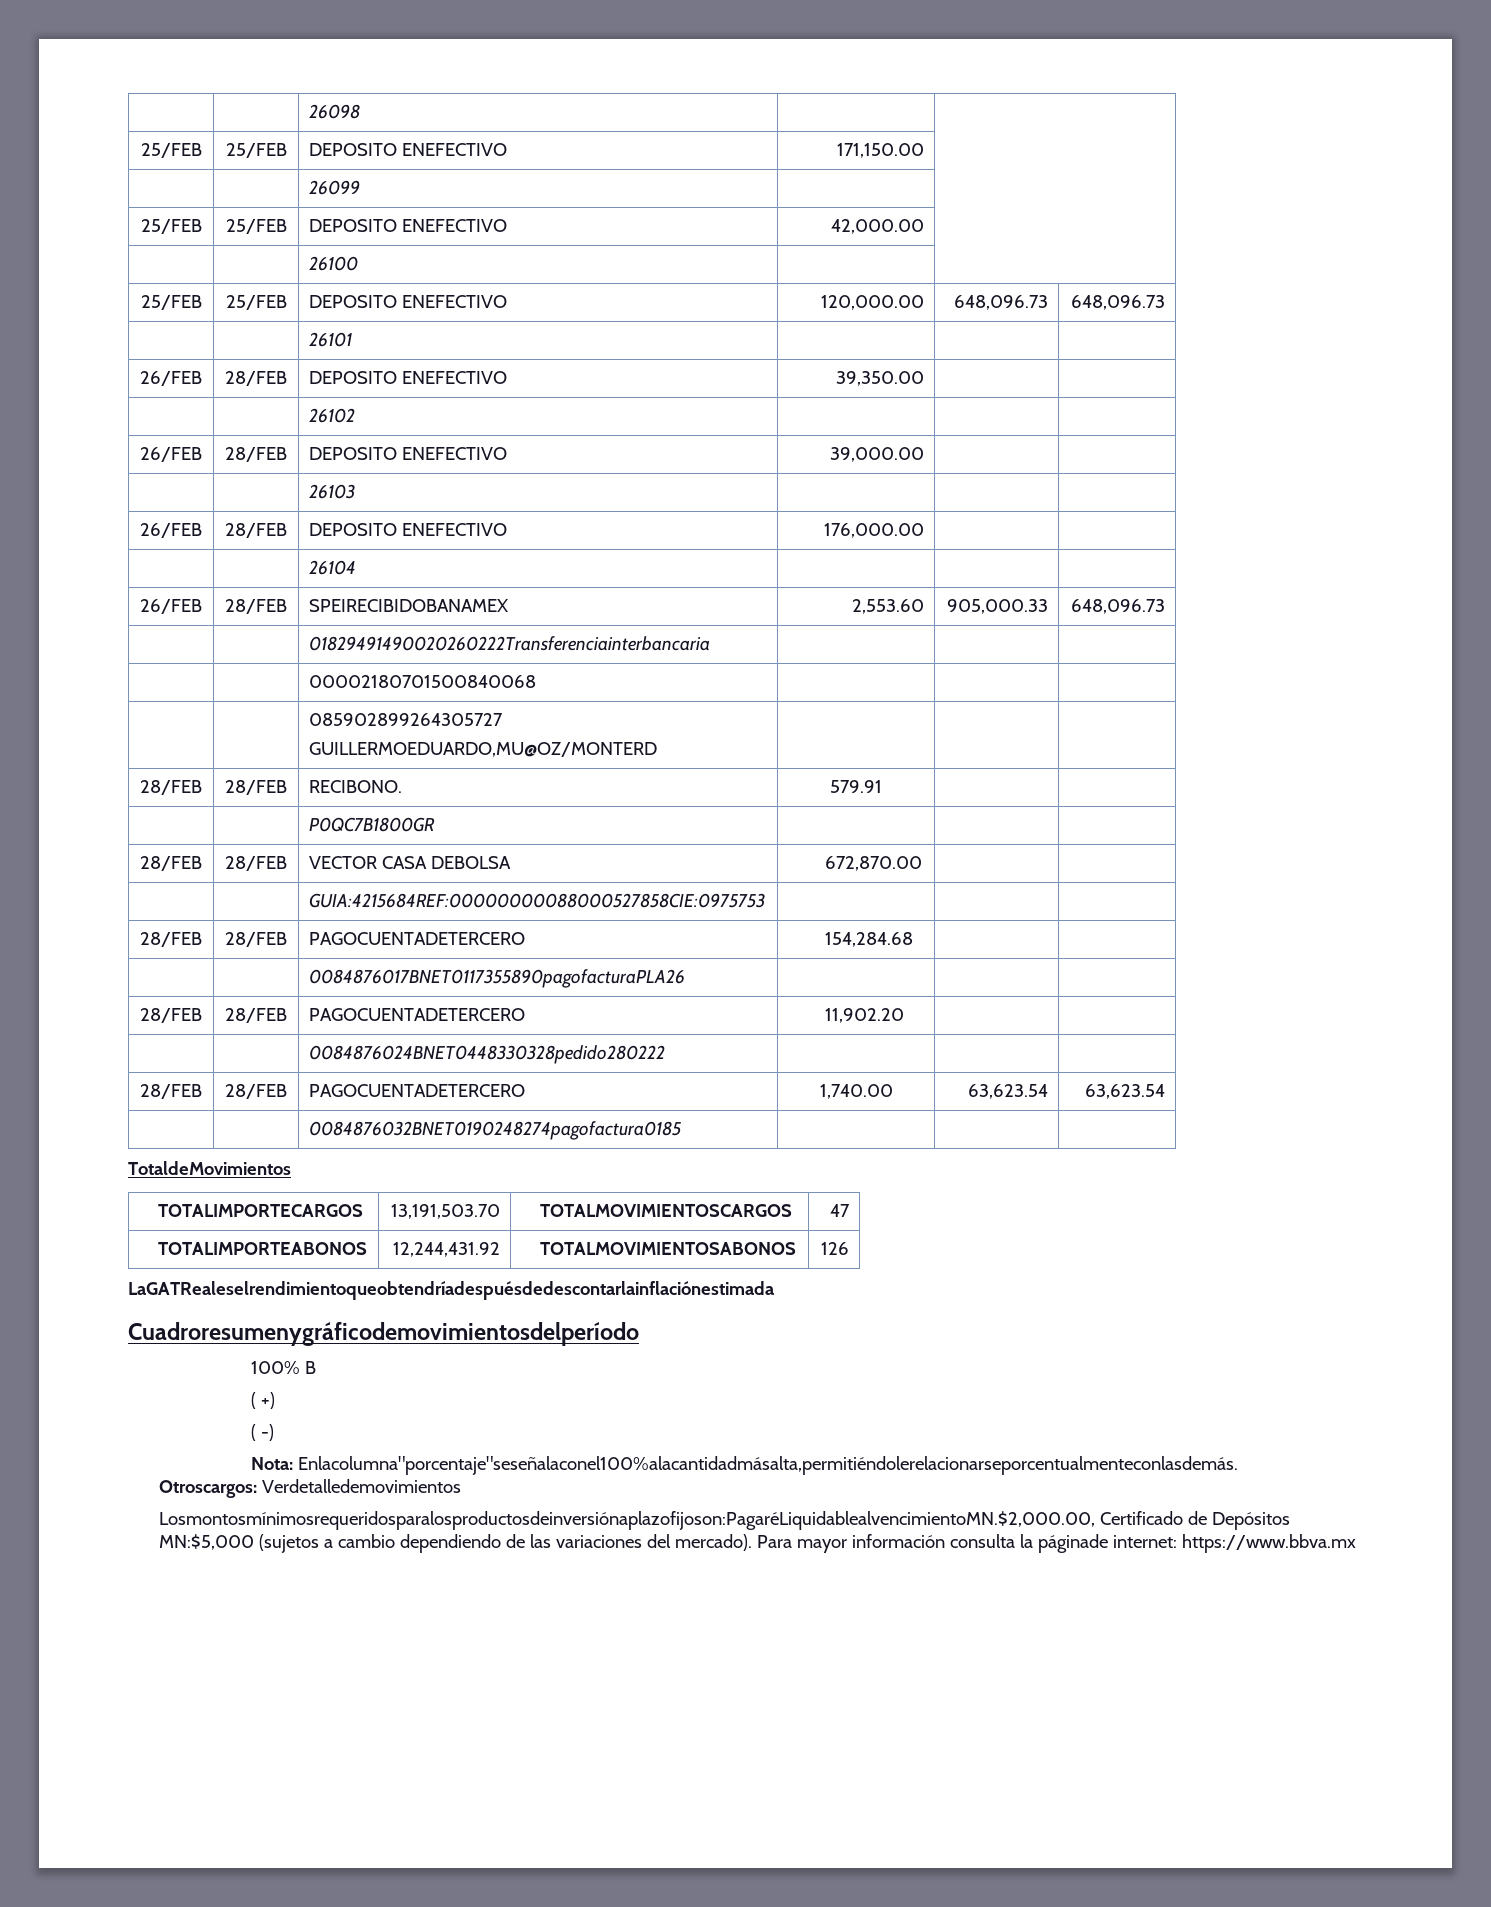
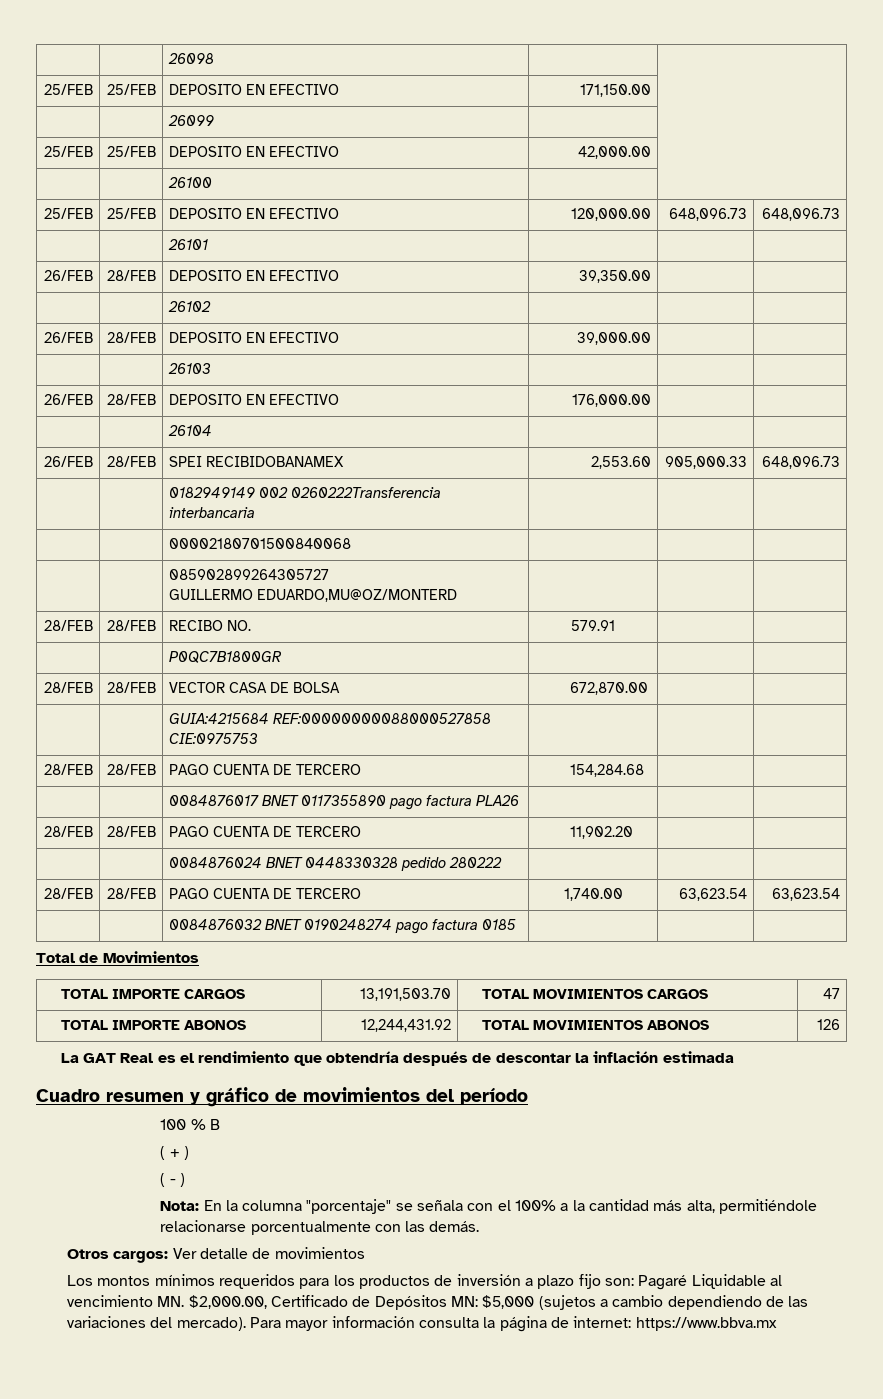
[402,143,508,156] ENEFECTIVO -> [245,84,339,95] EN EFECTIVO
[402,219,508,232] ENEFECTIVO -> [245,146,339,157] EN EFECTIVO
[402,295,508,308] ENEFECTIVO -> [245,208,339,219] EN EFECTIVO
[402,371,508,384] ENEFECTIVO -> [245,270,339,281] EN EFECTIVO
[402,447,508,460] ENEFECTIVO -> [245,332,339,343] EN EFECTIVO
[402,523,508,536] ENEFECTIVO -> [245,394,339,405] EN EFECTIVO
[309,599,509,612] SPEIRECIBIDOBANAMEX -> [168,456,344,467] SPEI RECIBIDOBANAMEX
[309,636,711,651] 01829491490020260222Transferenciainterbancaria -> [168,487,441,498] [168,507,255,518] 0182949149 002 0260222Transferencia interbancaria
[309,742,658,757] [140,780,202,795] [225,780,287,795] [309,780,403,793] GUILLERMOEDUARDO,MU@OZ/MONTERD | | | // 28/FEB | 28/FEB | RECIBONO. -> [168,589,457,602] [43,620,93,631] [106,620,156,631] [168,620,251,631] GUILLERMO EDUARDO,MU@OZ/MONTERD | | | // 28/FEB | 28/FEB | RECIBO NO.
[431,856,512,869] DEBOLSA -> [269,682,340,693] DE BOLSA
[309,893,766,908] [140,932,202,947] [225,932,287,947] [309,932,526,945] [824,932,913,947] [309,969,686,988] [140,1008,202,1023] [225,1008,287,1023] [309,1008,526,1021] [824,1008,904,1023] [309,1045,666,1064] [140,1084,202,1099] [225,1084,287,1099] [309,1084,526,1097] [819,1084,893,1099] [967,1084,1048,1099] [1084,1084,1165,1099] [309,1121,682,1140] [128,1161,291,1175] [157,1204,363,1217] [390,1204,500,1219] [539,1204,792,1217] [829,1204,850,1217] [157,1242,367,1255] [392,1242,500,1257] [539,1242,796,1255] [820,1242,849,1255] [128,1281,774,1300] [128,1322,639,1346] [251,1361,301,1374] GUIA:4215684REF:00000000088000527858CIE:0975753 | | | // 28/FEB | 28/FEB | PAGOCUENTADETERCERO | 154,284.68 | | // | | 0084876017BNET0117355890pagofacturaPLA26 | | | // 28/FEB | 28/FEB | PAGOCUENTADETERCERO | 11,902.20 | | // | | 0084876024BNET0448330328pedido280222 | | | // 28/FEB | 28/FEB | PAGOCUENTADETERCERO | 1,740.00 | 63,623.54 | 63,623.54 // | | 0084876032BNET0190248274pagofactura0185 | | | // TotaldeMovimientos // TOTALIMPORTECARGOS | 13,191,503.70 | TOTALMOVIMIENTOSCARGOS | 47 // TOTALIMPORTEABONOS | 12,244,431.92 | TOTALMOVIMIENTOSABONOS | 126 // LaGATRealeselrendimientoqueobtendríadespuésdedescontarlainflaciónestimada // Cuadroresumenygráficodemovimientosdelperíodo // 100% -> [168,713,491,724] [168,733,258,744] [43,764,93,775] [106,764,156,775] [168,764,361,775] [569,764,644,777] [168,795,519,810] [43,826,93,837] [106,826,156,837] [168,826,361,837] [569,826,633,839] [168,857,502,871] [43,888,93,899] [106,888,156,899] [168,888,361,899] [563,888,623,901] [679,888,748,901] [772,888,841,901] [168,919,516,934] [36,951,199,963] [61,989,246,999] [360,988,452,1001] [482,989,709,999] [823,988,841,999] [61,1020,247,1030] [361,1019,452,1032] [482,1020,710,1030] [817,1019,841,1030] [60,1051,734,1066] [36,1087,528,1107] [160,1119,206,1130] GUIA:4215684 REF:00000000088000527858 CIE:0975753 | | | // 28/FEB | 28/FEB | PAGO CUENTA DE TERCERO | 154,284.68 | | // | | 0084876017 BNET 0117355890 pago factura PLA26 | | | // 28/FEB | 28/FEB | PAGO CUENTA DE TERCERO | 11,902.20 | | // | | 0084876024 BNET 0448330328 pedido 280222 | | | // 28/FEB | 28/FEB | PAGO CUENTA DE TERCERO | 1,740.00 | 63,623.54 | 63,623.54 // | | 0084876032 BNET 0190248274 pago factura 0185 | | | // Total de Movimientos // TOTAL IMPORTE CARGOS | 13,191,503.70 | TOTAL MOVIMIENTOS CARGOS | 47 // TOTAL IMPORTE ABONOS | 12,244,431.92 | TOTAL MOVIMIENTOS ABONOS | 126 // La GAT Real es el rendimiento que obtendría después de descontar la inflación estimada // Cuadro resumen y gráfico de movimientos del período // 100 %
[261,1392,276,1409] [251,1424,275,1441] +) // ( -) -> [169,1146,189,1160] [160,1173,185,1187] + ) // ( - )
[298,1456,1239,1475] [158,1479,461,1498] [158,1511,1095,1530] Enlacolumna"porcentaje"seseñalaconel100%alacantidadmásalta,permitiéndolerelacionarseporcentualmenteconlasdemás. // Otroscargos: Verdetalledemovimientos // Losmontosmínimosrequeridosparalosproductosdeinversiónaplazofijoson:PagaréLiquidablealvencimientoMN.$2,000.00, -> [203,1199,817,1214] [160,1220,480,1235] [67,1247,365,1263] [67,1274,782,1290] [67,1295,267,1309] En la columna "porcentaje" se señala con el 100% a la cantidad más alta, permitiéndole relacionarse porcentualmente con las demás. // Otros cargos: Ver detalle de movimientos // Los montos mínimos requeridos para los productos de inversión a plazo fijo son: Pagaré Liquidable al vencimiento MN. $2,000.00,
[158,1534,254,1550] MN:$5,000 -> [450,1295,535,1309] MN: $5,000
[1037,1534,1108,1553] páginade -> [499,1316,569,1332] página de

